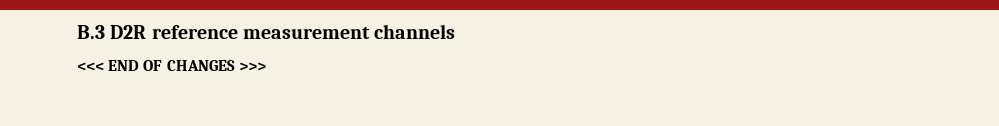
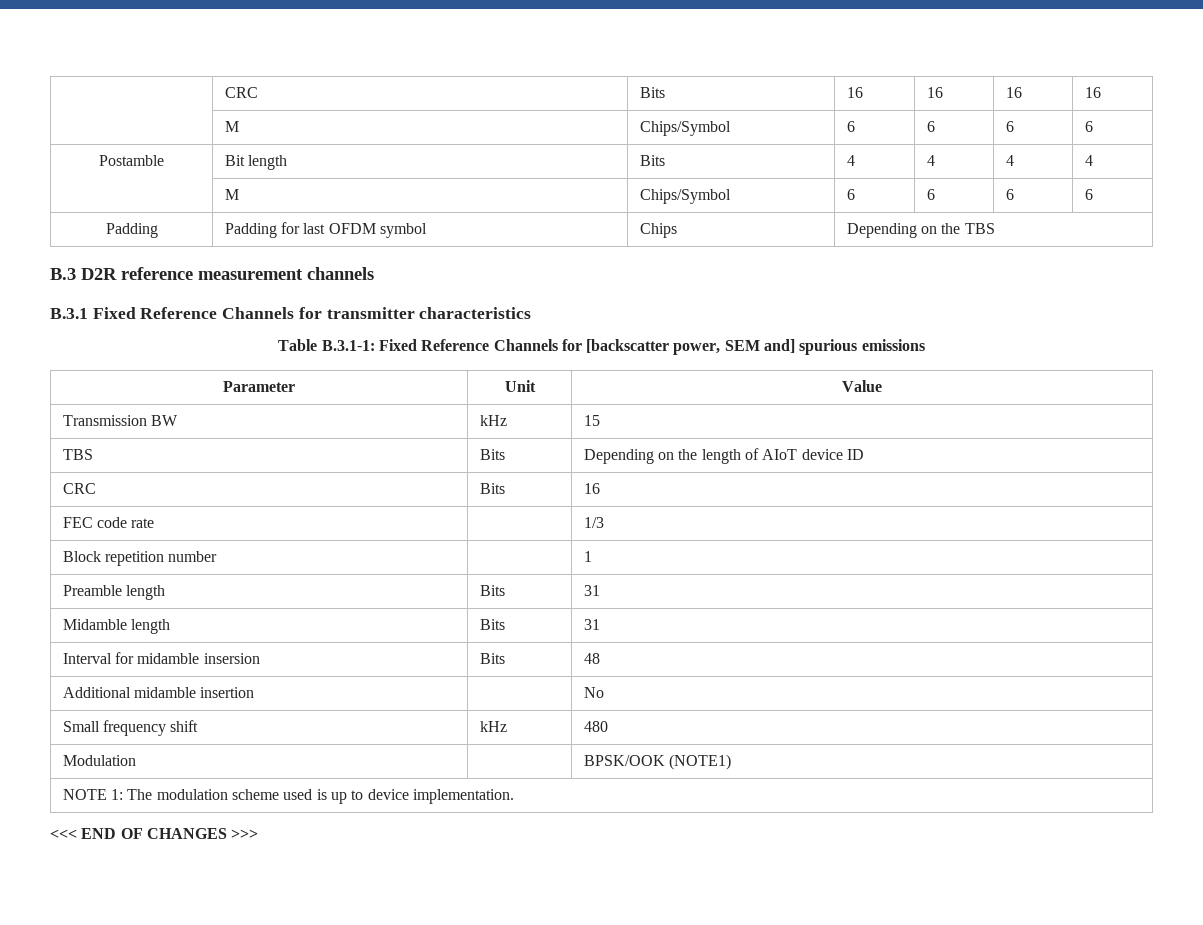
(77, 32) none -> [224,87,258,98] [639,87,665,98] [846,87,863,98] [926,87,943,98] [1005,87,1022,98] [1084,87,1101,98] [224,121,239,132] [639,121,731,136] [846,121,855,132] [926,121,935,132] [1005,121,1014,132] [1084,121,1093,132] [99,155,164,166] [224,155,288,170] [639,155,665,166] [846,155,855,166] [926,155,935,166] [1005,155,1014,166] [1084,155,1093,166] [224,189,239,200] [639,189,731,204] [846,189,855,200] [926,189,935,200] [1005,189,1014,200] [1084,189,1093,200] [105,223,158,238] [224,222,428,238] [639,223,677,238] [846,223,995,238] | CRC | Bits | 16 | 16 | 16 | 16 // | M | Chips/Symbol | 6 | 6 | 6 | 6 // Postamble | Bit length | Bits | 4 | 4 | 4 | 4 // | M | Chips/Symbol | 6 | 6 | 6 | 6 // Padding | Padding for last OFDM symbol | Chips | Depending on the TBS //
(456, 31) none -> [50,307,532,319] [278,339,925,355] [223,381,295,392] [504,380,536,392] [842,380,882,392] [62,415,179,426] [479,415,507,426] [583,415,600,426] [62,449,93,460] [479,449,505,460] [583,448,865,464] [62,483,96,494] [479,483,505,494] [583,483,600,494] [62,517,155,528] [583,517,604,528] [62,551,218,566] [583,551,592,562] [62,585,166,600] [479,585,505,596] [583,585,600,596] [62,619,171,634] [479,619,505,630] [583,619,600,630] [62,652,260,664] [479,653,505,664] [583,653,600,664] [62,687,255,698] [583,687,604,698] [62,720,199,736] [479,721,507,732] [583,721,608,732] [62,755,136,766] [583,754,732,770] [62,789,514,804] // B.3.1 Fixed Reference Channels for transmitter characteristics // Table B.3.1-1: Fixed Reference Channels for [backscatter power, SEM and] spurious emissions // Parameter | Unit | Value // Transmission BW | kHz | 15 // TBS | Bits | Depending on the length of AIoT device ID // CRC | Bits | 16 // FEC code rate | | 1/3 // Block repetition number | | 1 // Preamble length | Bits | 31 // Midamble length | Bits | 31 // Interval for midamble insersion | Bits | 48 // Additional midamble insertion | | No // Small frequency shift | kHz | 480 // Modulation | | BPSK/OOK (NOTE1) // NOTE 1: The modulation scheme used is up to device implementation.

